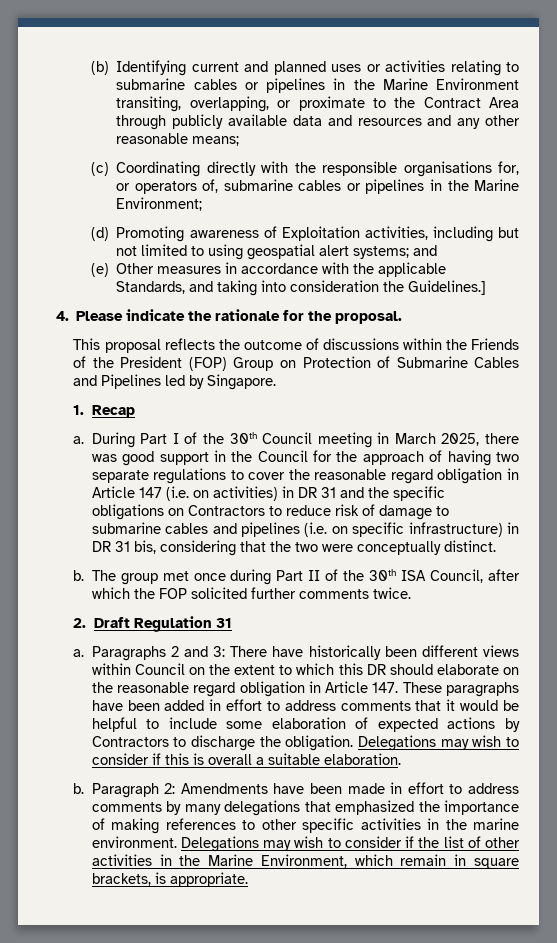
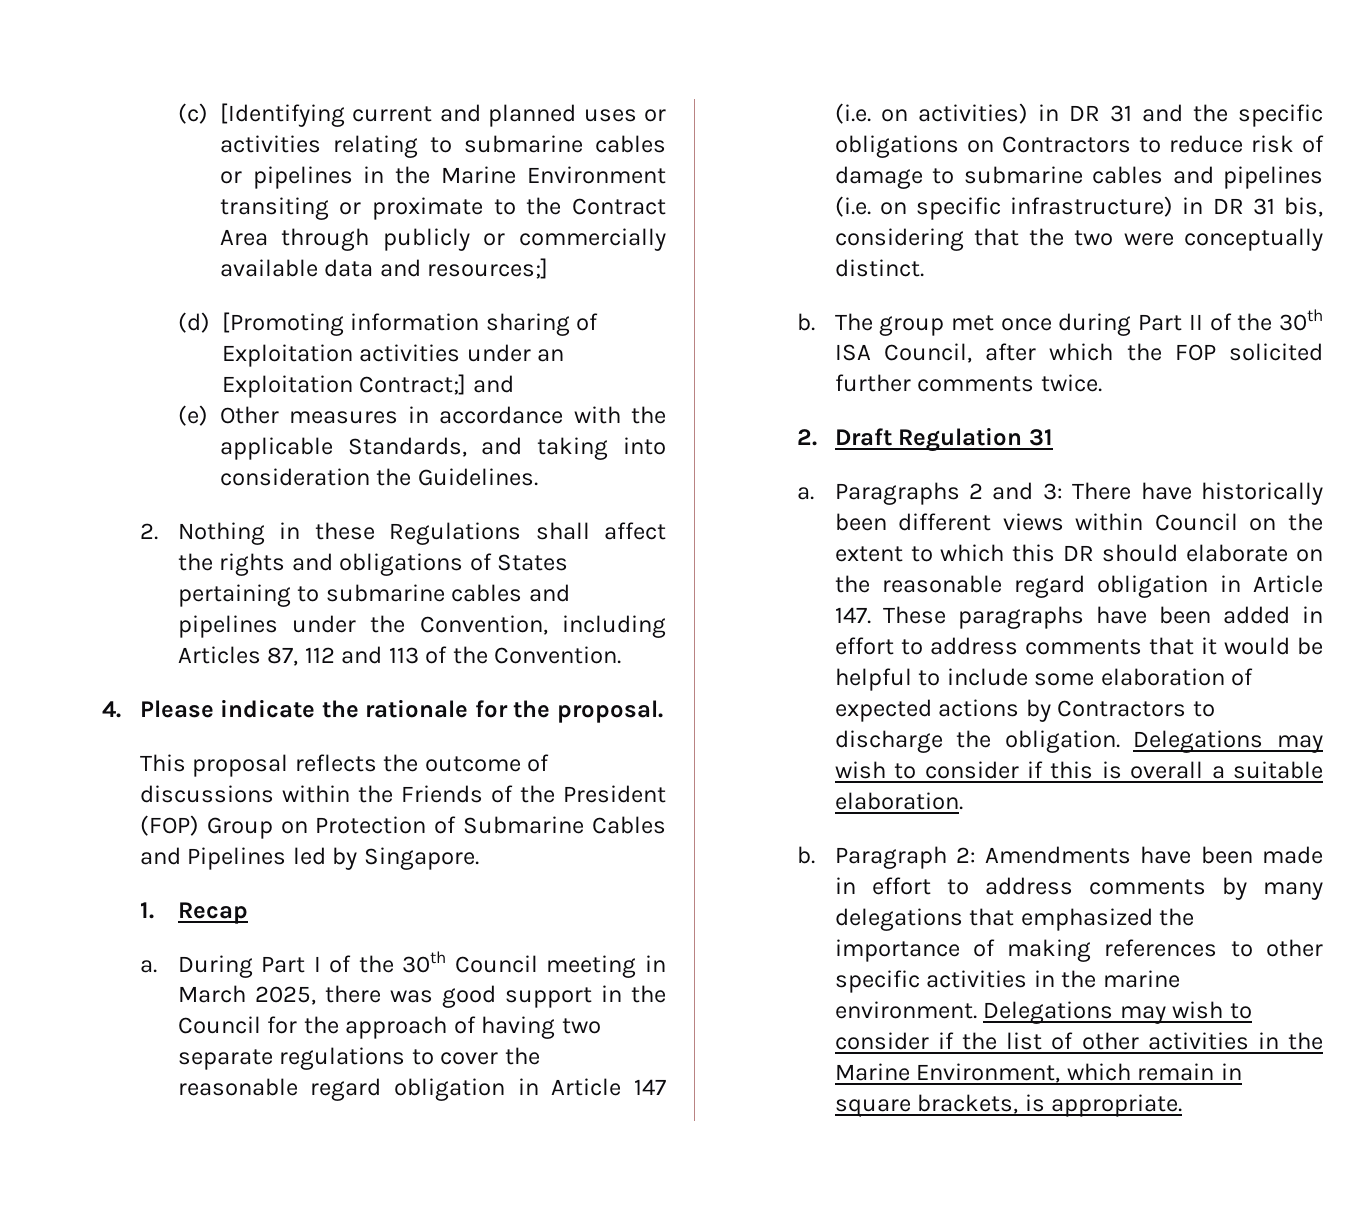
[91,60,187,76] (b) Identifying -> [177,103,345,127] (c) [Identifying
[116,96,269,112] transiting, overlapping, -> [219,197,329,220] transiting
(224, 121) none -> [483,228,666,251] or commercially
[357,115,520,129] [116,133,240,146] [91,161,519,177] [116,179,519,194] [116,197,203,211] [91,226,519,242] [116,244,410,260] resources and any other reasonable means; // (c) Coordinating directly with the responsible organisations for, or operators of, submarine cables or pipelines in the Marine Environment; // (d) Promoting awareness of Exploitation activities, including but not limited to using geospatial alert systems; -> [427,258,549,279] [177,312,599,336] [221,344,565,367] [221,374,467,398] resources;] // (d) [Promoting information sharing of Exploitation activities under an Exploitation Contract;]
[408,280,487,295] Guidelines.] -> [417,468,538,486] [139,522,667,545] [177,553,569,576] [177,584,570,607] [177,615,666,638] [177,646,622,666] Guidelines. // 2. Nothing in these Regulations shall affect the rights and obligations of States pertaining to submarine cables and pipelines under the Convention, including Articles 87, 112 and 113 of the Convention.

